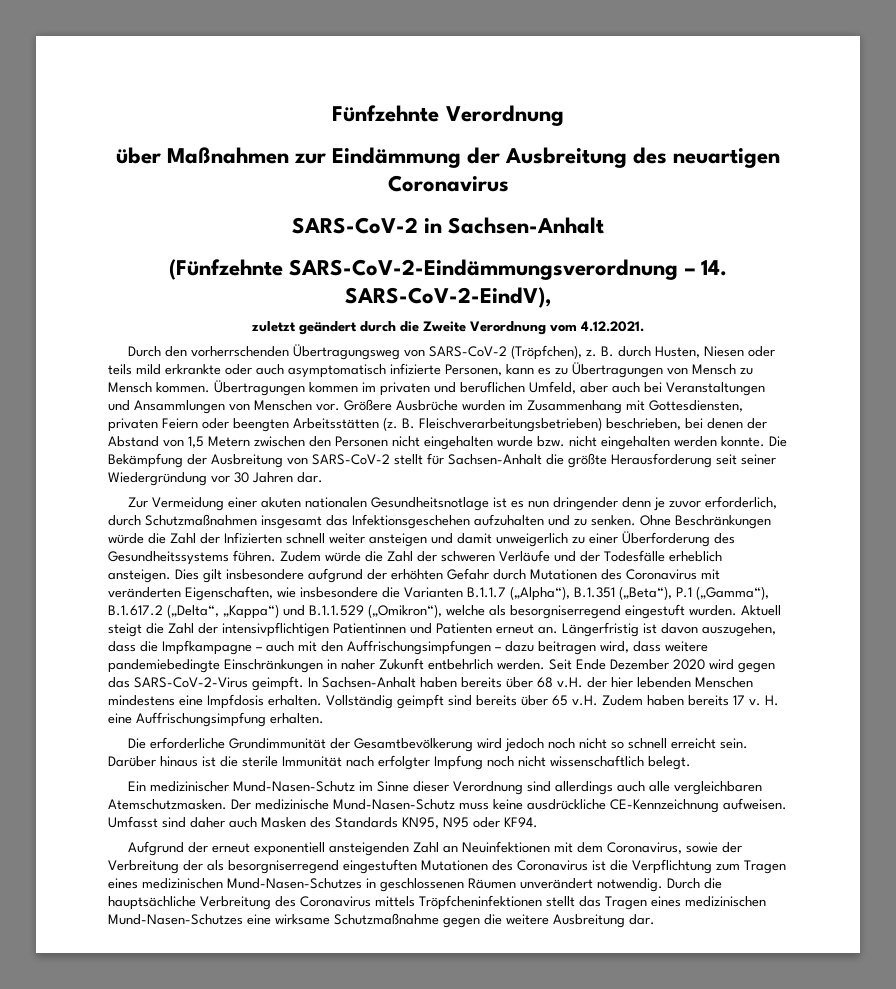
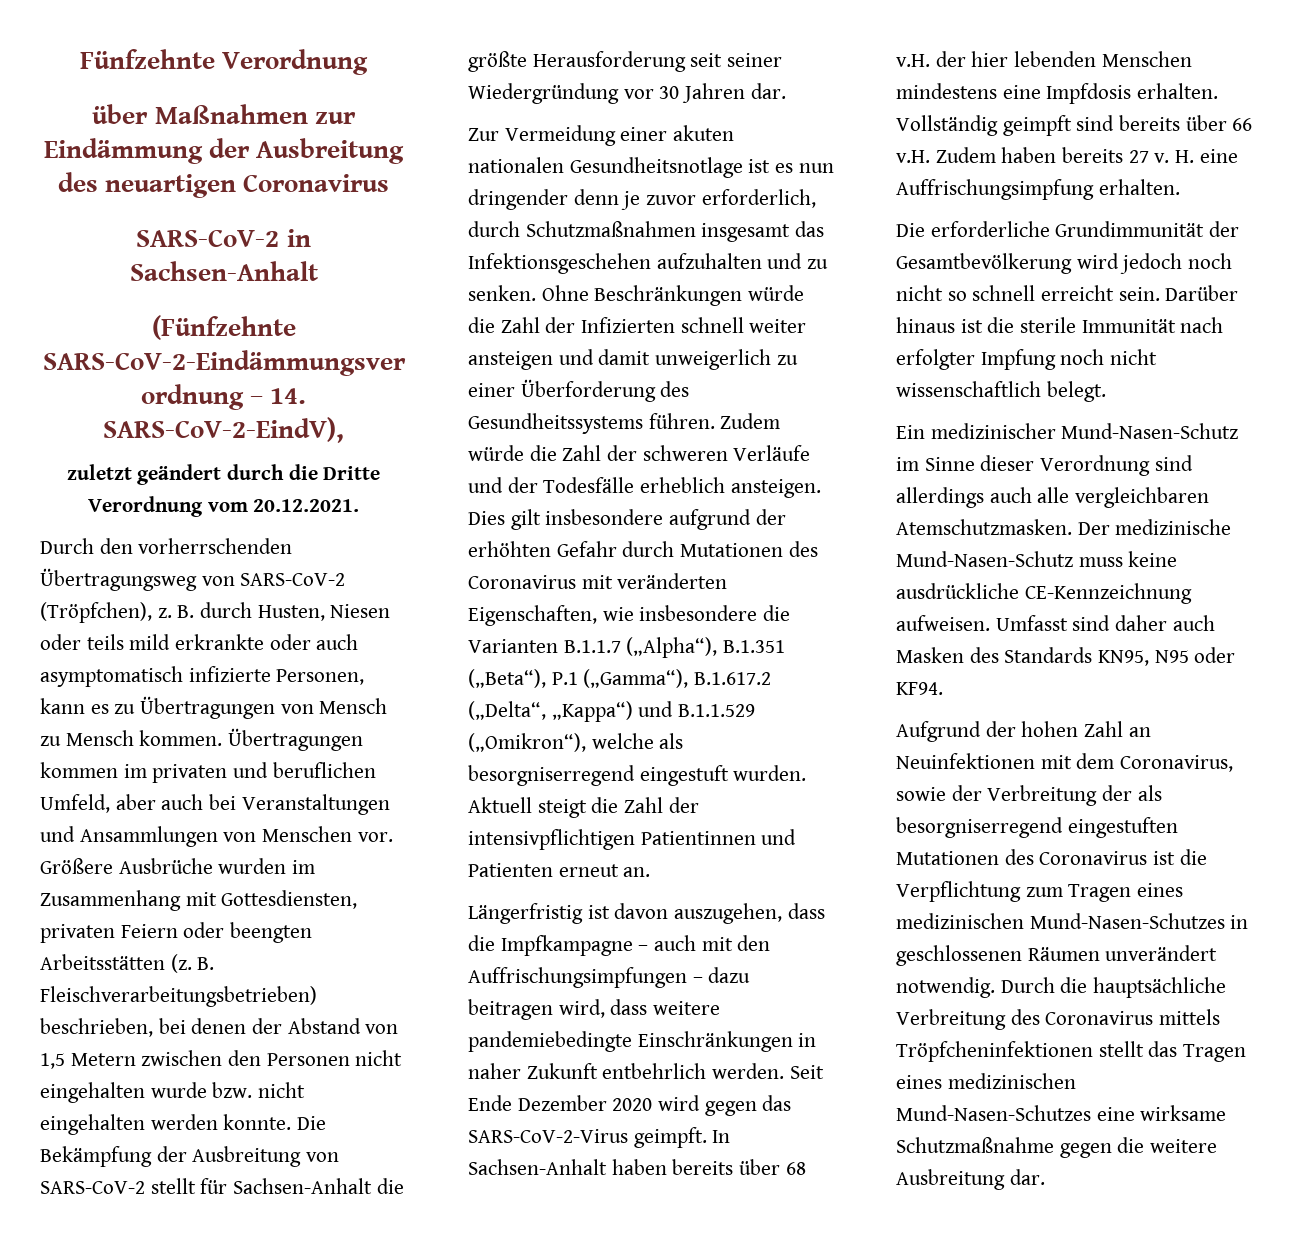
[423,321,466,332] Zweite -> [323,466,381,480] Dritte
[581,321,644,332] 4.12.2021. -> [253,499,360,512] 20.12.2021.
(558, 630) none -> (651, 872) //
[552,695,568,706] 65 -> [1232,118,1253,131] 66
[733,695,745,705] 17 -> [1128,150,1149,163] 27
[211,842,409,856] erneut exponentiell ansteigenden -> [1021,721,1079,737] hohen

